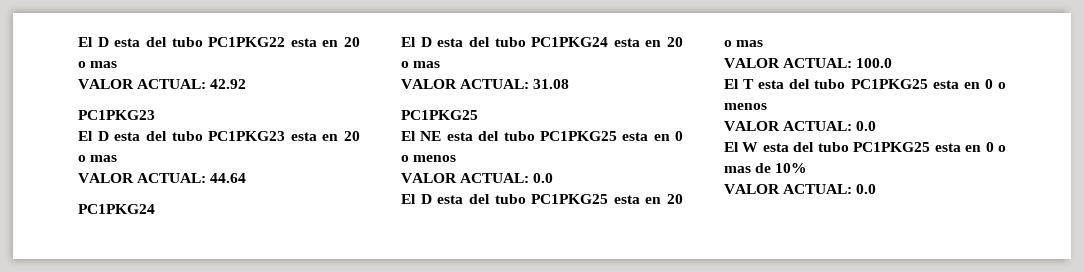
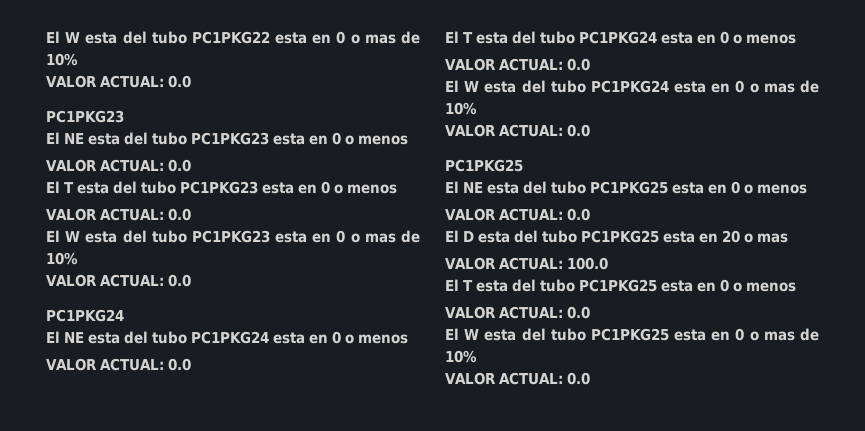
[78,37,109,47] El D -> [46,31,81,43] El W
[344,37,360,47] [78,61,118,68] [78,79,247,89] 20 o mas // VALOR ACTUAL: 42.92 -> [336,31,421,44] [46,53,78,66] [46,75,191,88] 0 o mas de 10% // VALOR ACTUAL: 0.0
[97,131,360,141] [78,155,118,162] [78,173,247,183] D esta del tubo PC1PKG23 esta en 20 o mas // VALOR ACTUAL: 44.64 -> [64,132,408,145] [46,159,191,172] [46,181,397,194] [46,208,191,221] [46,230,421,243] [46,252,78,265] [46,274,191,287] NE esta del tubo PC1PKG23 esta en 0 o menos // VALOR ACTUAL: 0.0 // El T esta del tubo PC1PKG23 esta en 0 o menos // VALOR ACTUAL: 0.0 // El W esta del tubo PC1PKG23 esta en 0 o mas de 10% // VALOR ACTUAL: 0.0
[420,37,683,47] [401,61,441,68] [401,79,570,89] D esta del tubo PC1PKG24 esta en 20 o mas // VALOR ACTUAL: 31.08 -> [64,331,408,344] [46,358,191,371] [445,31,796,44] [445,58,590,71] [445,80,819,93] [445,102,477,115] [445,124,590,137] NE esta del tubo PC1PKG24 esta en 0 o menos // VALOR ACTUAL: 0.0 // El T esta del tubo PC1PKG24 esta en 0 o menos // VALOR ACTUAL: 0.0 // El W esta del tubo PC1PKG24 esta en 0 o mas de 10% // VALOR ACTUAL: 0.0

